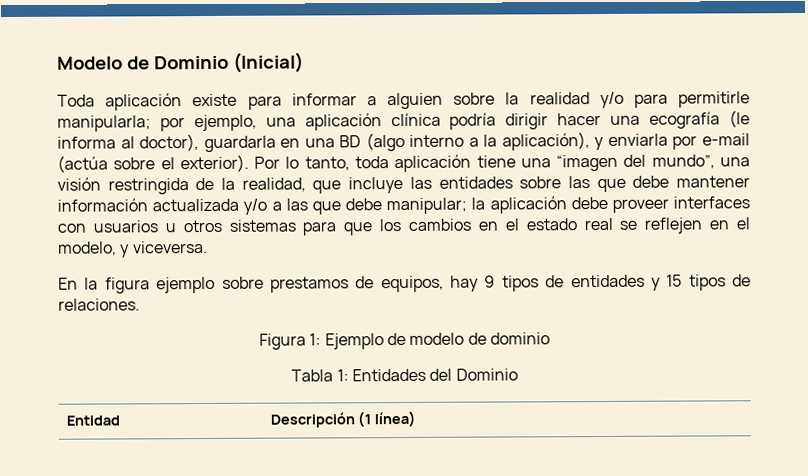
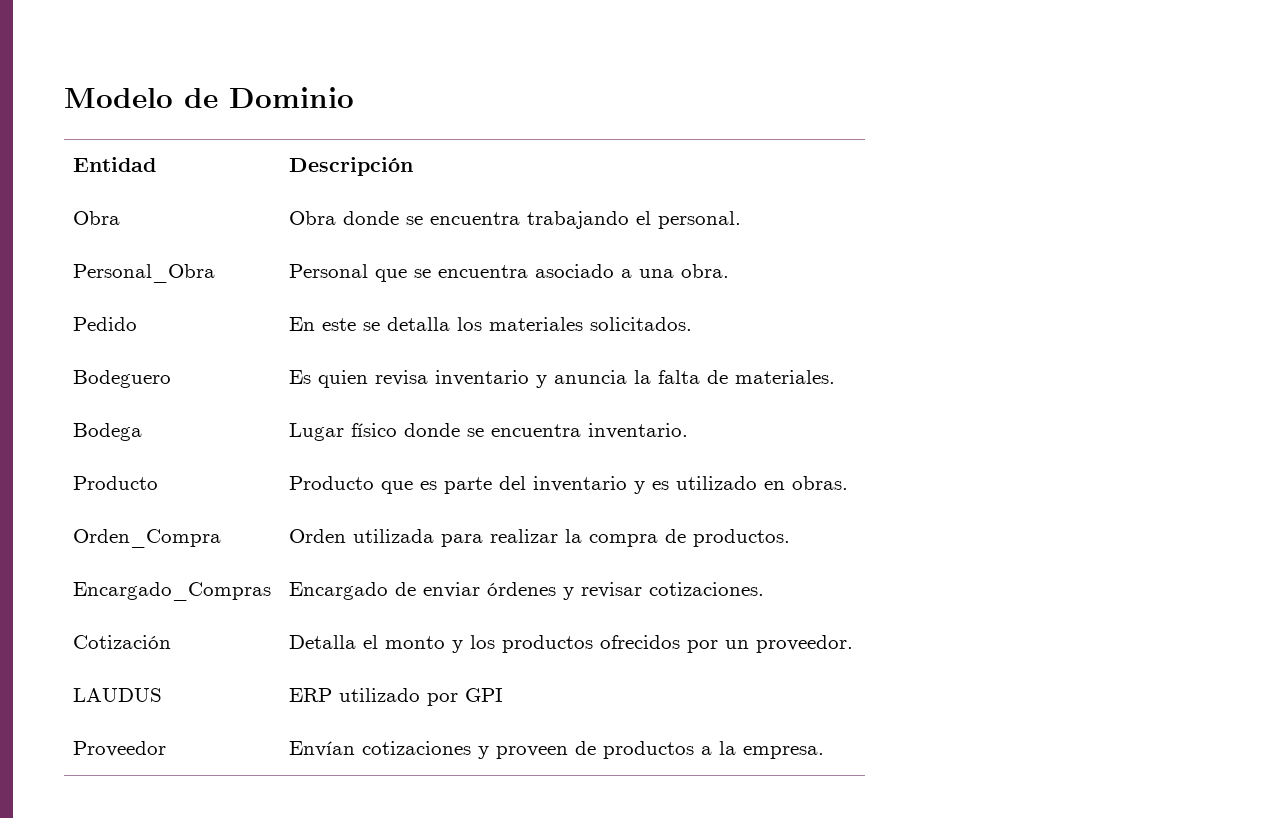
[232,52,304,73] [57,91,750,111] [57,110,750,132] [57,132,750,153] [57,154,751,173] [57,175,751,195] [57,196,751,215] [57,217,750,236] [58,240,208,258] [58,274,751,294] [58,298,140,311] [259,332,550,350] [291,368,518,382] [65,415,120,426] [269,410,417,428] (Inicial) // Toda aplicación existe para informar a alguien sobre la realidad y/o para permitirle manipularla; por ejemplo, una aplicación clínica podría dirigir hacer una ecografía (le informa al doctor), guardarla en una BD (algo interno a la aplicación), y enviarla por e-mail (actúa sobre el exterior). Por lo tanto, toda aplicación tiene una “imagen del mundo”, una visión restringida de la realidad, que incluye las entidades sobre las que debe mantener información actualizada y/o a las que debe manipular; la aplicación debe proveer interfaces con usuarios u otros sistemas para que los cambios en el estado real se reflejen en el modelo, y viceversa. // En la figura ejemplo sobre prestamos de equipos, hay 9 tipos de entidades y 15 tipos de relaciones. // Figura 1: Ejemplo de modelo de dominio // Tabla 1: Entidades del Dominio // Entidad | Descripción (1 línea) -> [72,157,156,172] [288,157,413,176] [72,211,120,225] [288,211,741,229] [72,264,215,283] [288,264,729,282] [72,317,137,331] [288,317,692,331] [72,370,171,388] [288,370,835,388] [72,423,142,441] [288,423,688,441] [72,476,158,490] [288,476,848,494] [72,529,221,548] [288,529,790,547] [72,582,271,601] [288,582,764,600] [72,635,171,649] [288,635,853,653] [72,688,162,702] [288,688,503,706] [72,741,166,757] [288,741,824,759] // Entidad | Descripción // Obra | Obra donde se encuentra trabajando el personal. // Personal_Obra | Personal que se encuentra asociado a una obra. // Pedido | En este se detalla los materiales solicitados. // Bodeguero | Es quien revisa inventario y anuncia la falta de materiales. // Bodega | Lugar físico donde se encuentra inventario. // Producto | Producto que es parte del inventario y es utilizado en obras. // Orden_Compra | Orden utilizada para realizar la compra de productos. // Encargado_Compras | Encargado de enviar órdenes y revisar cotizaciones. // Cotización | Detalla el monto y los productos ofrecidos por un proveedor. // LAUDUS | ERP utilizado por GPI // Proveedor | Envían cotizaciones y proveen de productos a la empresa.

